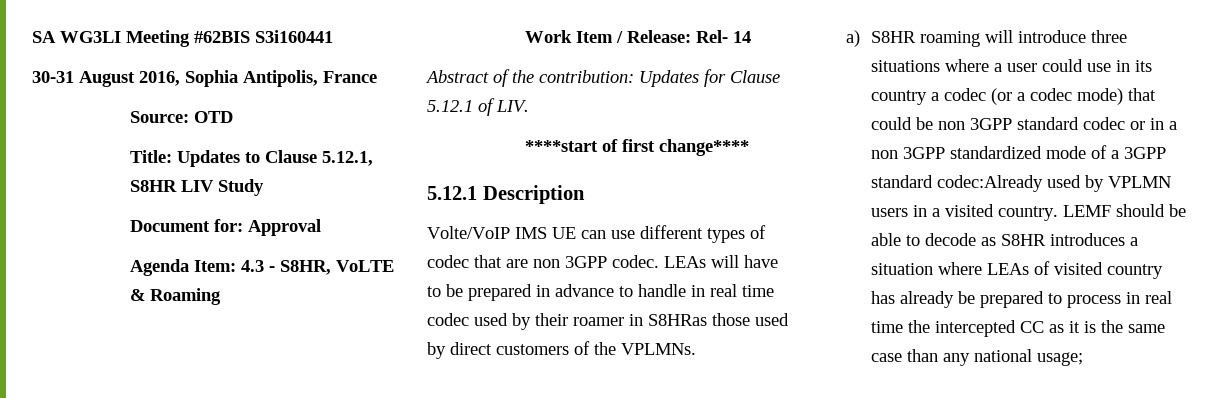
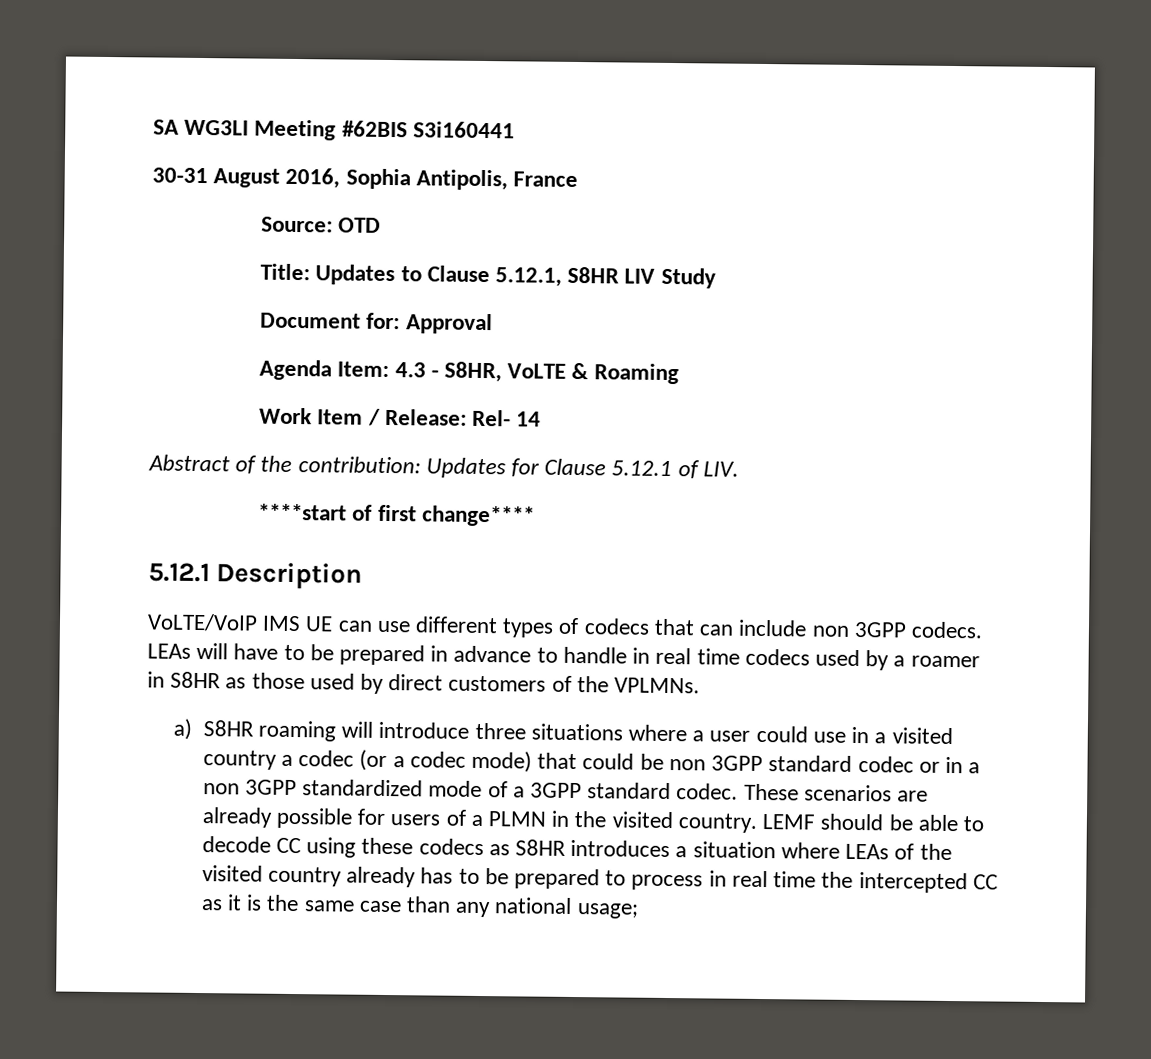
[427,226,510,239] Volte/VoIP -> [147,613,258,632] VoLTE/VoIP
[427,255,659,268] codec that are non 3GPP codec. -> [583,618,983,639] codecs that can include non 3GPP codecs.
[427,313,568,330] codec used by their -> [744,648,906,671] codecs used by a
[648,314,707,326] S8HRas -> [170,671,247,689] S8HR as
[1134,60,1152,72] its -> [874,727,953,745] a visited
[936,175,1171,192] [870,205,940,217] codec:Already used by VPLMN users in a -> [676,783,929,802] [201,807,608,829] codec. These scenarios are already possible for users of a PLMN in the
(976, 239) none -> [276,837,484,858] CC using these codecs
[1053,262,1163,279] [870,291,954,308] visited country has already -> [919,843,952,861] [201,865,480,888] the visited country already has to

